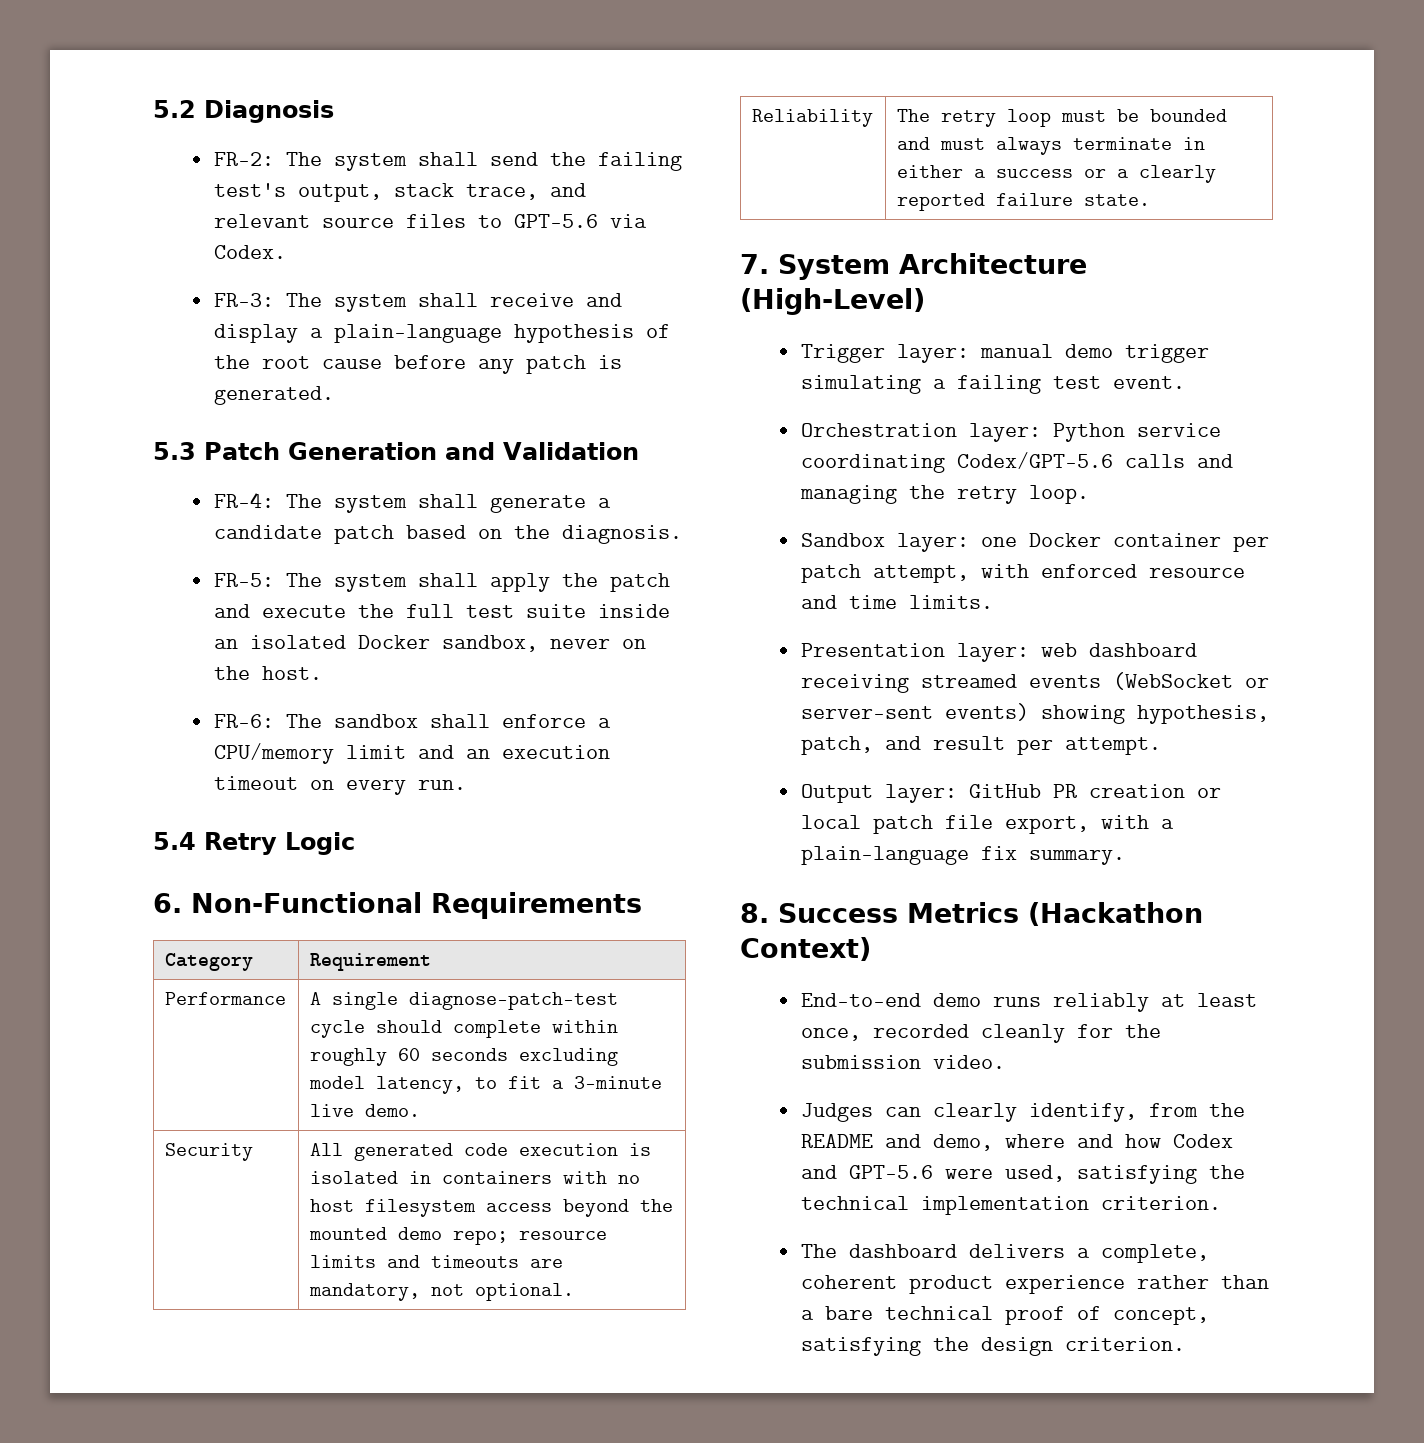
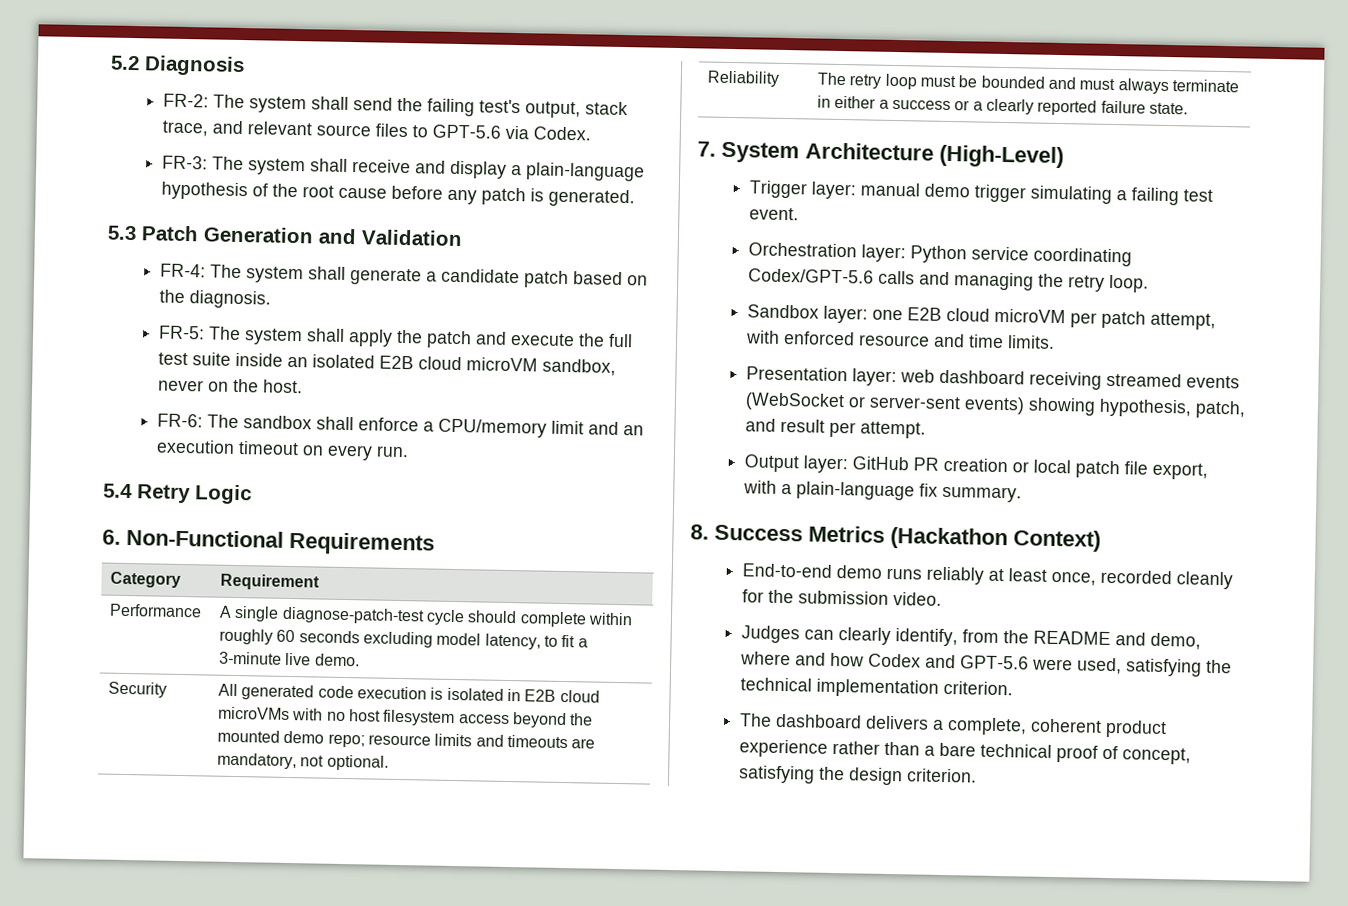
[358,635,431,649] Docker -> [378,355,538,372] E2B cloud microVM
[441,1171,552,1184] containers -> [524,689,600,703] [218,706,291,721] E2B cloud microVMs
[1029,533,1222,547] Docker container -> [906,307,1066,324] E2B cloud microVM

